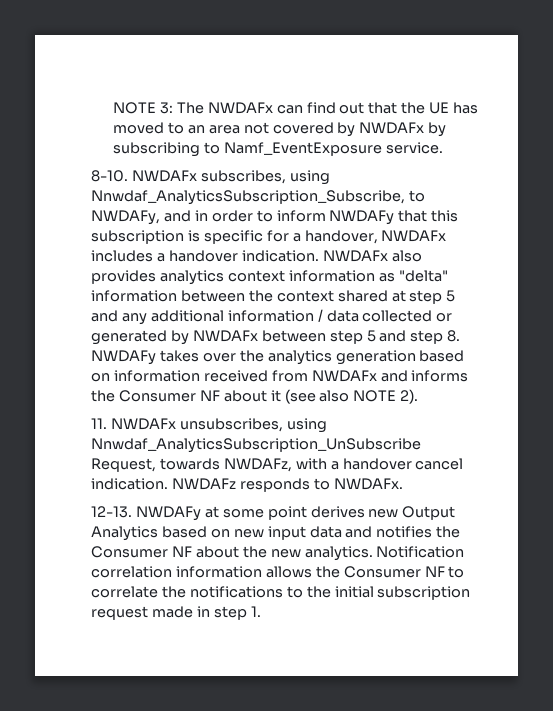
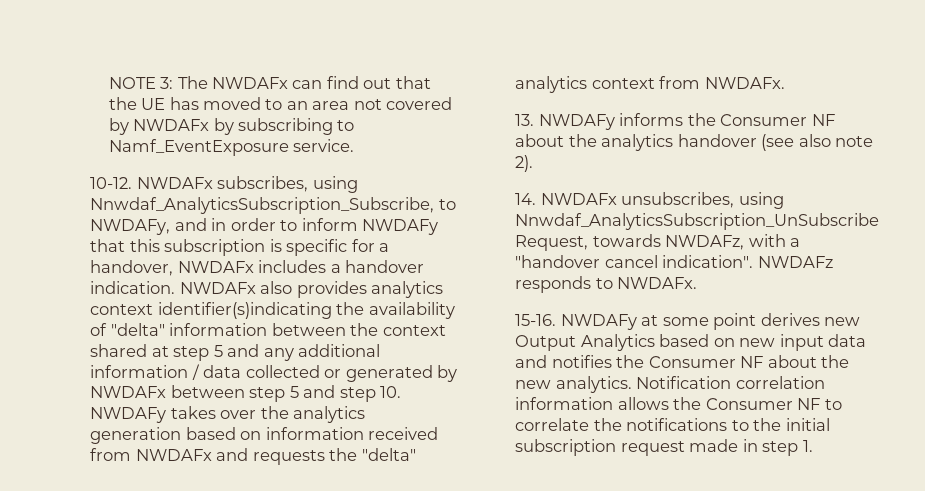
[90,170,128,182] 8-10. -> [90,177,133,189] 10-12.
[288,270,395,282] information as -> [157,302,455,319] [90,323,108,336] identifier(s)indicating the availability of
[447,330,461,342] 8. -> [380,386,402,398] 10.
(408, 376) none -> [252,448,416,465] [515,76,785,93] [515,114,615,130] requests the "delta" analytics context from NWDAFx. // 13. NWDAFy
[270,390,281,402] it -> [568,134,757,151] the analytics handover
[353,390,397,402] NOTE -> [835,136,874,147] note
[90,418,107,429] 11. -> [515,193,537,205] 14.
[342,458,464,470] [90,478,168,490] handover cancel indication. -> [515,255,754,268] "handover cancel indication".
[90,506,132,518] 12-13. -> [515,314,557,326] 15-16.

